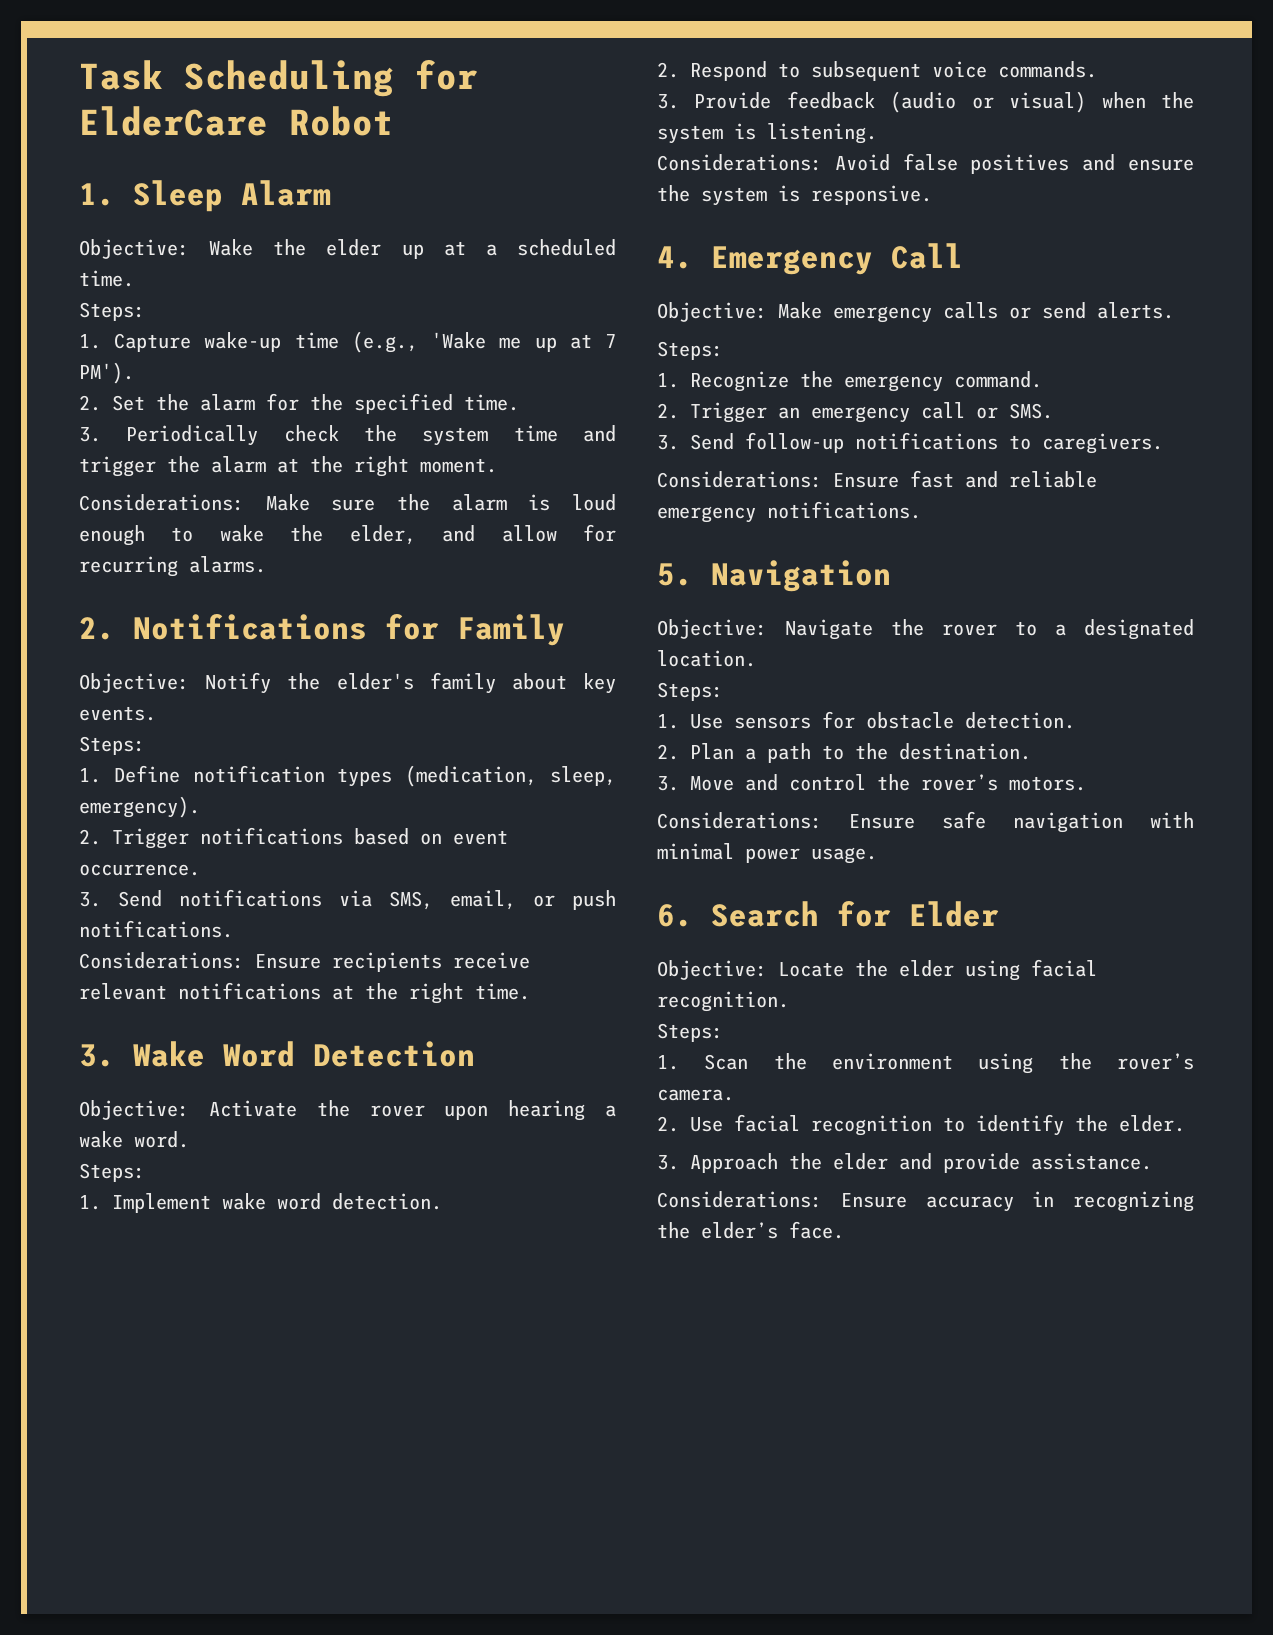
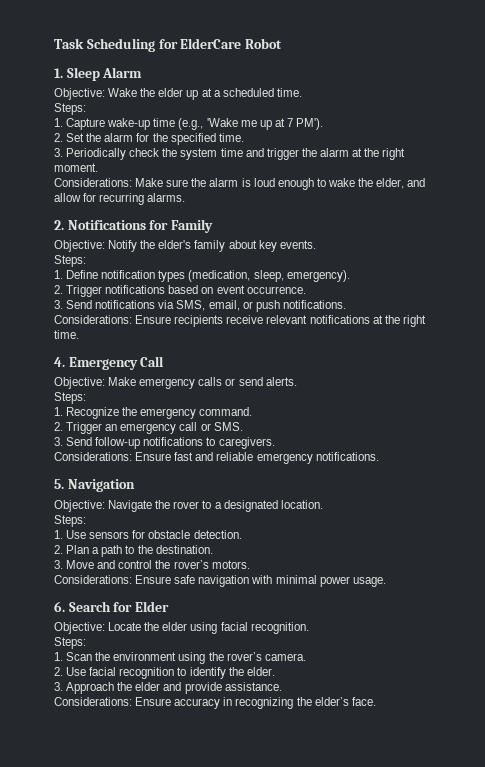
[79,1041,475,1067] [79,1100,616,1121] [79,1131,189,1148] [79,1163,145,1182] [79,1193,442,1213] [657,61,1097,81] [657,91,1194,113] [657,123,877,144] [657,153,1194,174] [657,185,932,206] // 3. Wake Word Detection // Objective: Activate the rover upon hearing a wake word. // Steps: // 1. Implement wake word detection. // 2. Respond to subsequent voice commands. // 3. Provide feedback (audio or visual) when the system is listening. // Considerations: Avoid false positives and ensure the system is responsive. -> (79, 334) none

